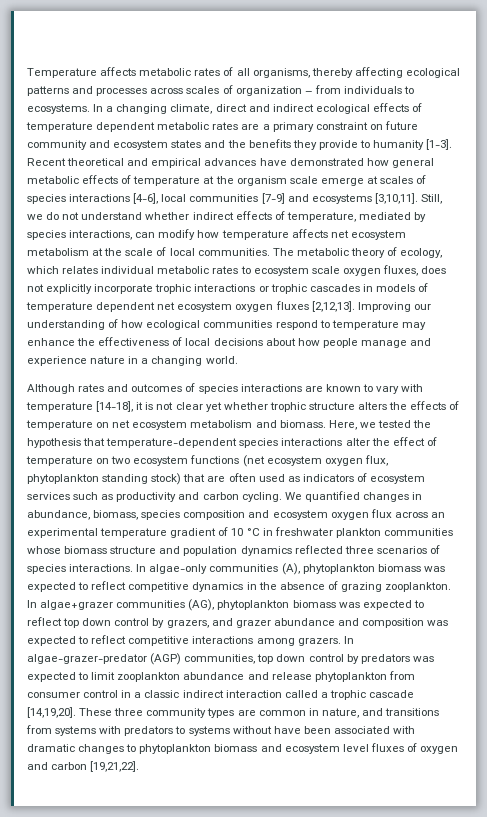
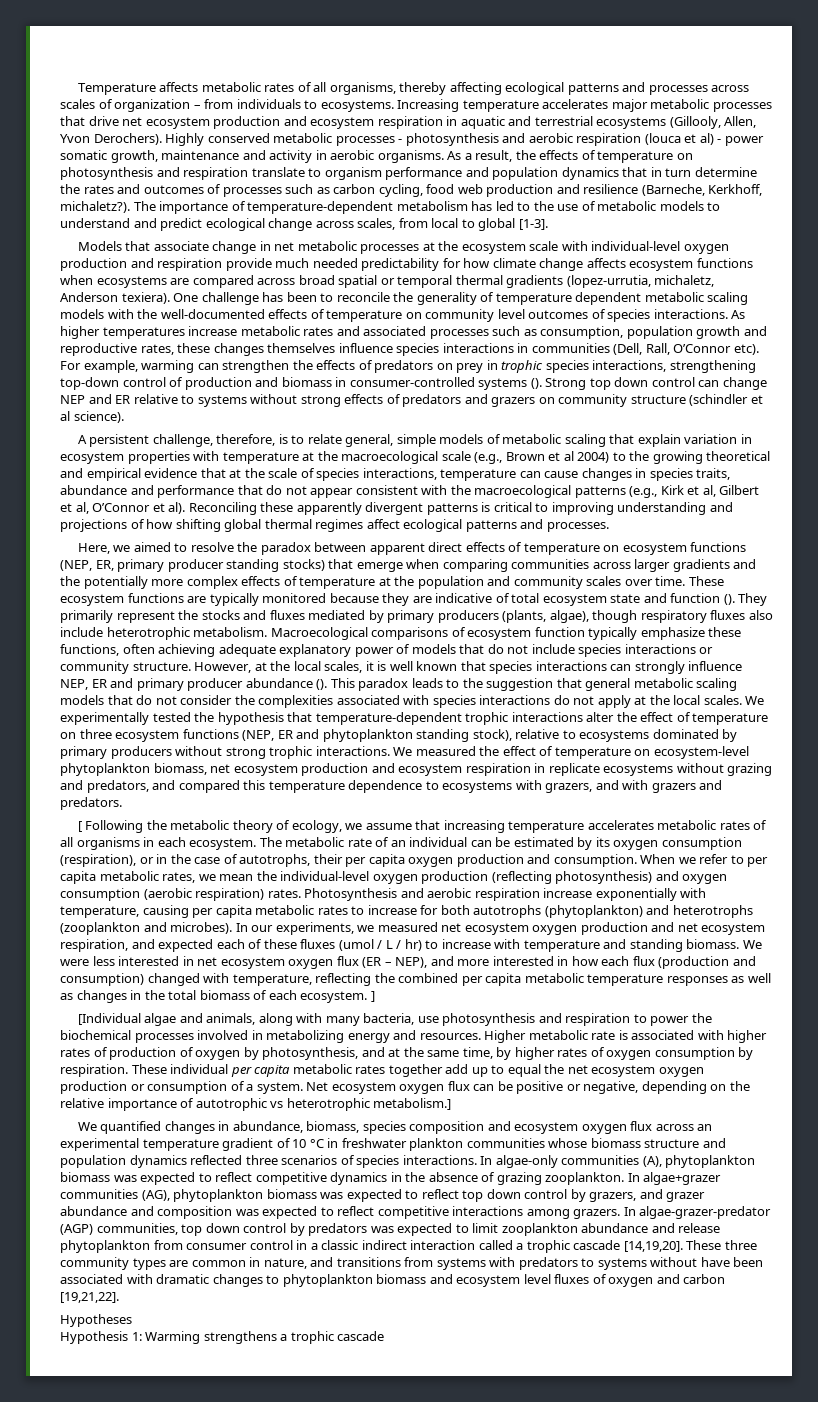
[93,103,423,114] [26,121,418,132] [27,139,453,150] [27,158,434,168] [27,176,79,184] In a changing climate, direct and indirect ecological effects of temperature dependent metabolic rates are a primary constraint on future community and ecosystem states and the benefits they provide to humanity [1-3]. Recent theoretical and empirical advances have demonstrated how general metabolic -> [397,99,772,112] [60,116,757,129] [60,133,764,146] [60,150,693,163] [60,167,757,180] [60,184,763,197] [60,201,721,214] [60,218,548,231] [77,241,729,254] [60,258,753,271] [60,275,715,288] [60,292,749,305] [60,309,746,322] [60,326,767,339] [60,343,759,356] [60,360,756,373] [60,377,767,390] [60,394,763,407] [60,411,124,423] [77,434,752,447] [60,451,771,464] [60,468,731,481] [60,485,760,498] [60,502,733,515] [60,519,609,532] [77,542,747,555] [60,559,757,572] [60,576,238,589] Increasing temperature accelerates major metabolic processes that drive net ecosystem production and ecosystem respiration in aquatic and terrestrial ecosystems (Gillooly, Allen, Yvon Derochers). Highly conserved metabolic processes - photosynthesis and aerobic respiration (louca et al) - power somatic growth, maintenance and activity in aerobic organisms. As a result, the effects of temperature on photosynthesis and respiration translate to organism performance and population dynamics that in turn determine the rates and outcomes of processes such as carbon cycling, food web production and resilience (Barneche, Kerkhoff, michaletz?). The importance of temperature-dependent metabolism has led to the use of metabolic models to understand and predict ecological change across scales, from local to global [1-3]. // Models that associate change in net metabolic processes at the ecosystem scale with individual-level oxygen production and respiration provide much needed predictability for how climate change affects ecosystem functions when ecosystems are compared across broad spatial or temporal thermal gradients (lopez-urrutia, michaletz, Anderson texiera). One challenge has been to reconcile the generality of temperature dependent metabolic scaling models with the well-documented effects of temperature on community level outcomes of species interactions. As higher temperatures increase metabolic rates and associated processes such as consumption, population growth and reproductive rates, these changes themselves influence species interactions in communities (Dell, Rall, O’Connor etc). For example, warming can strengthen the effects of predators on prey in trophic species interactions, strengthening top-down control of production and biomass in consumer-controlled systems (). Strong top down control can change NEP and ER relative to systems without strong effects of predators and grazers on community structure (schindler et al science). // A persistent challenge, therefore, is to relate general, simple models of metabolic scaling that explain variation in ecosystem properties with temperature at the macroecological scale (e.g., Brown et al 2004) to the growing theoretical and empirical evidence that at the scale of species interactions, temperature can cause changes in species traits, abundance and performance that do not appear consistent with the macroecological patterns (e.g., Kirk et al, Gilbert et al, O’Connor et al). Reconciling these apparently divergent patterns is critical to improving understanding and projections of how shifting global thermal regimes affect ecological patterns and processes. // Here, we aimed to resolve the paradox between apparent direct effects of temperature on ecosystem functions (NEP, ER, primary producer standing stocks) that emerge when comparing communities across larger gradients and the potentially more complex
[236,175,427,186] [27,193,442,204] [27,211,427,222] [27,229,406,240] [27,247,443,258] [27,265,447,276] [27,283,429,294] [26,301,431,312] [27,319,426,330] [27,337,432,348] [27,356,238,366] [27,383,424,394] [26,401,460,412] [26,420,376,430] organism scale emerge at scales of species interactions [4-6], local communities [7-9] and ecosystems [3,10,11]. Still, we do not understand whether indirect effects of temperature, mediated by species interactions, can modify how temperature affects net ecosystem metabolism at the scale of local communities. The metabolic theory of ecology, which relates individual metabolic rates to ecosystem scale oxygen fluxes, does not explicitly incorporate trophic interactions or trophic cascades in models of temperature dependent net ecosystem oxygen fluxes [2,12,13]. Improving our understanding of how ecological communities respond to temperature may enhance the effectiveness of local decisions about how people manage and experience nature in a changing world. // Although rates and outcomes of species interactions are known to vary with temperature [14-18], it is not clear yet whether trophic structure alters the effects of temperature on net ecosystem metabolism and biomass. Here, we -> [417,576,724,589] [60,593,768,606] [60,610,773,623] [60,627,742,640] [60,644,714,657] [60,661,743,674] [60,678,738,691] [60,695,765,708] [60,712,149,725] population and community scales over time. These ecosystem functions are typically monitored because they are indicative of total ecosystem state and function (). They primarily represent the stocks and fluxes mediated by primary producers (plants, algae), though respiratory fluxes also include heterotrophic metabolism. Macroecological comparisons of ecosystem function typically emphasize these functions, often achieving adequate explanatory power of models that do not include species interactions or community structure. However, at the local scales, it is well known that species interactions can strongly influence NEP, ER and primary producer abundance (). This paradox leads to the suggestion that general metabolic scaling models that do not consider the complexities associated with species interactions do not apply at the local scales. We experimentally
[239,438,279,448] species -> [465,712,509,725] trophic
[111,455,388,467] [27,473,426,485] [27,492,282,502] two ecosystem functions (net ecosystem oxygen flux, phytoplankton standing stock) that are often used as indicators of ecosystem services such as productivity and carbon cycling. -> [79,729,738,742] [60,746,749,759] [60,763,773,776] [60,780,723,793] [60,797,122,810] [77,820,768,833] [60,837,742,850] [60,854,769,867] [60,871,728,884] [60,888,707,901] [60,905,753,918] [60,922,766,935] [60,939,762,952] [60,956,756,969] [60,973,771,986] [60,990,375,1003] [77,1013,712,1026] [60,1030,768,1043] [60,1047,754,1060] [60,1064,704,1077] [60,1081,750,1094] [60,1098,452,1111] three ecosystem functions (NEP, ER and phytoplankton standing stock), relative to ecosystems dominated by primary producers without strong trophic interactions. We measured the effect of temperature on ecosystem-level phytoplankton biomass, net ecosystem production and ecosystem respiration in replicate ecosystems without grazing and predators, and compared this temperature dependence to ecosystems with grazers, and with grazers and predators. // [ Following the metabolic theory of ecology, we assume that increasing temperature accelerates metabolic rates of all organisms in each ecosystem. The metabolic rate of an individual can be estimated by its oxygen consumption (respiration), or in the case of autotrophs, their per capita oxygen production and consumption. When we refer to per capita metabolic rates, we mean the individual-level oxygen production (reflecting photosynthesis) and oxygen consumption (aerobic respiration) rates. Photosynthesis and aerobic respiration increase exponentially with temperature, causing per capita metabolic rates to increase for both autotrophs (phytoplankton) and heterotrophs (zooplankton and microbes). In our experiments, we measured net ecosystem oxygen production and net ecosystem respiration, and expected each of these fluxes (umol / L / hr) to increase with temperature and standing biomass. We were less interested in net ecosystem oxygen flux (ER – NEP), and more interested in how each flux (production and consumption) changed with temperature, reflecting the combined per capita metabolic temperature responses as well as changes in the total biomass of each ecosystem. ] // [Individual algae and animals, along with many bacteria, use photosynthesis and respiration to power the biochemical processes involved in metabolizing energy and resources. Higher metabolic rate is associated with higher rates of production of oxygen by photosynthesis, and at the same time, by higher rates of oxygen consumption by respiration. These individual per capita metabolic rates together add up to equal the net ecosystem oxygen production or consumption of a system. Net ecosystem oxygen flux can be positive or negative, depending on the relative importance of autotrophic vs heterotrophic metabolism.] //
(140, 766) none -> [60,1314,132,1327] [60,1331,385,1344] // Hypotheses // Hypothesis 1: Warming strengthens a trophic cascade

